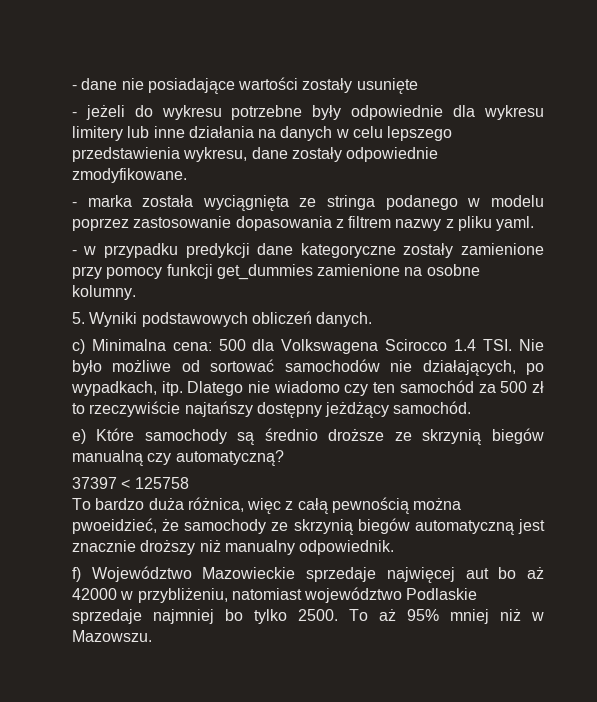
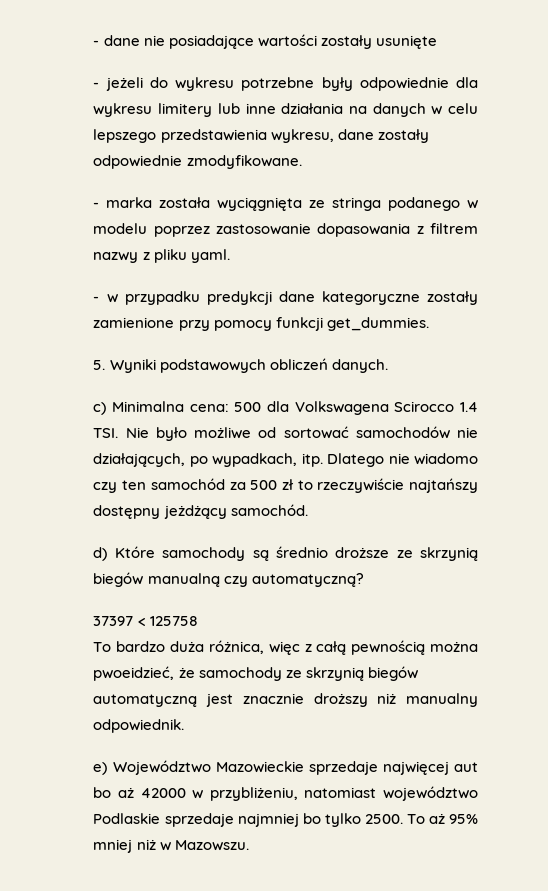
[216,264,480,280] [71,285,136,300] get_dummies zamienione na osobne kolumny. -> [326,317,429,331] get_dummies.
[71,429,86,444] e) -> [93,547,108,561] d)
[71,567,81,582] f) -> [93,762,108,775] e)

